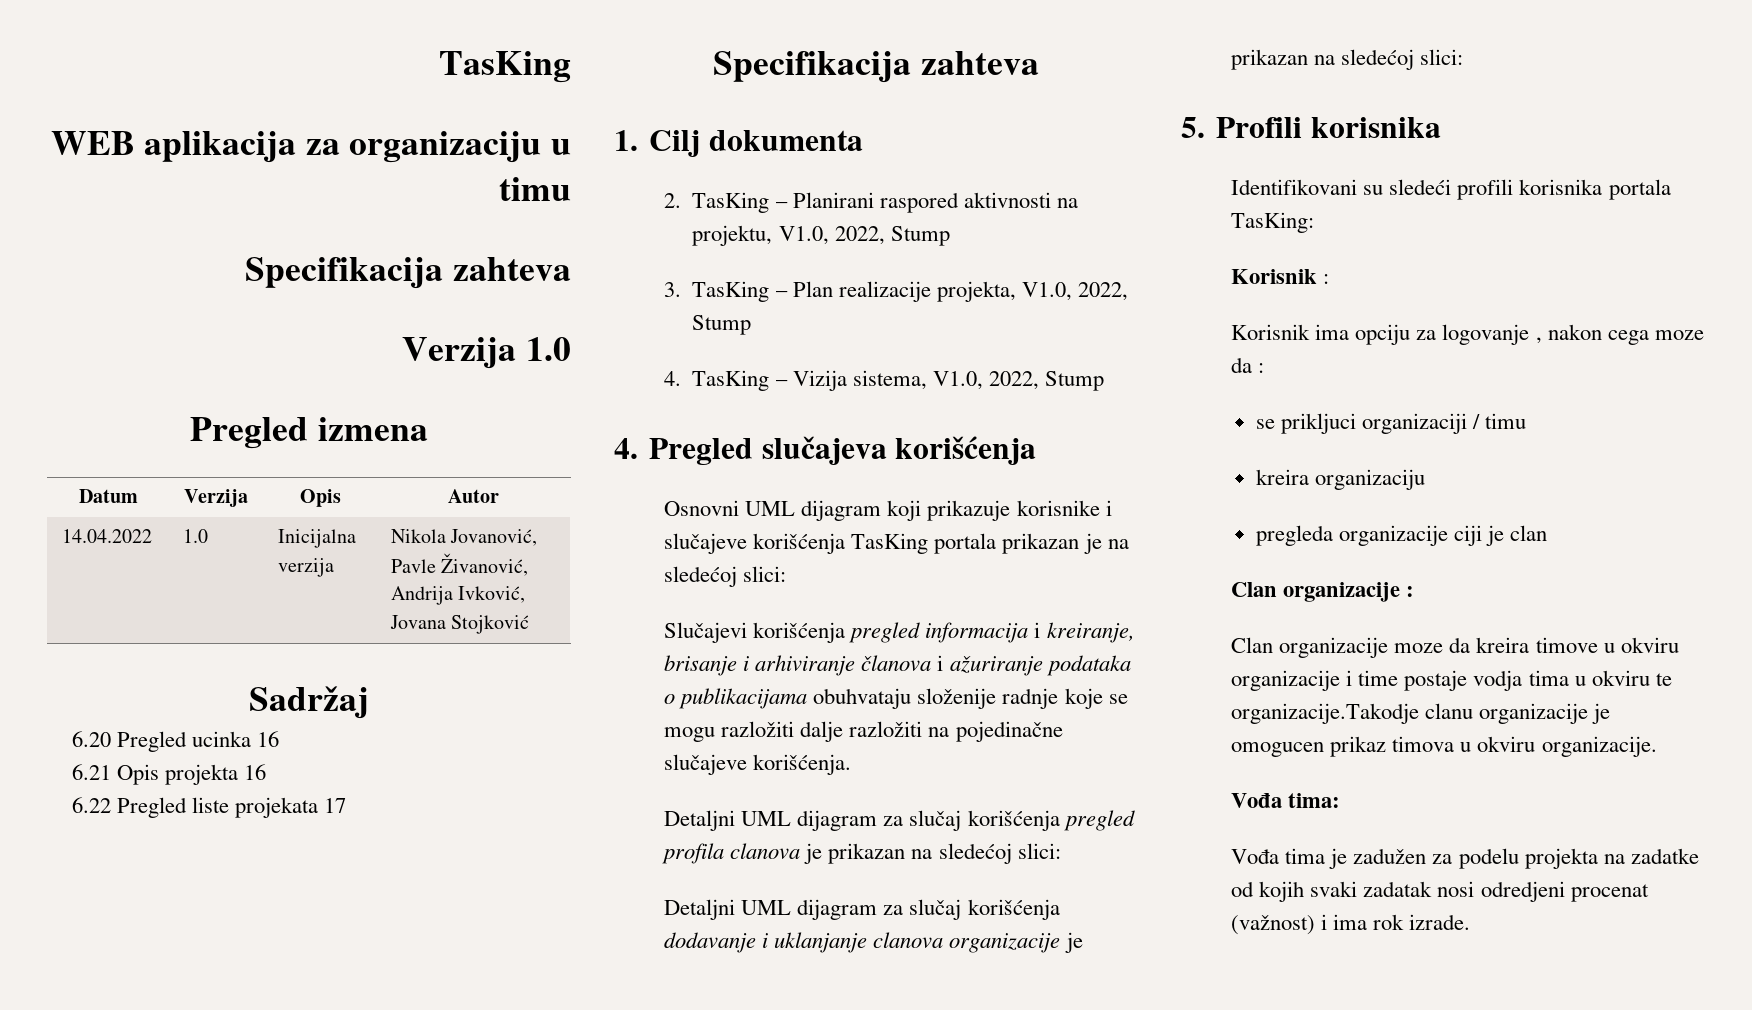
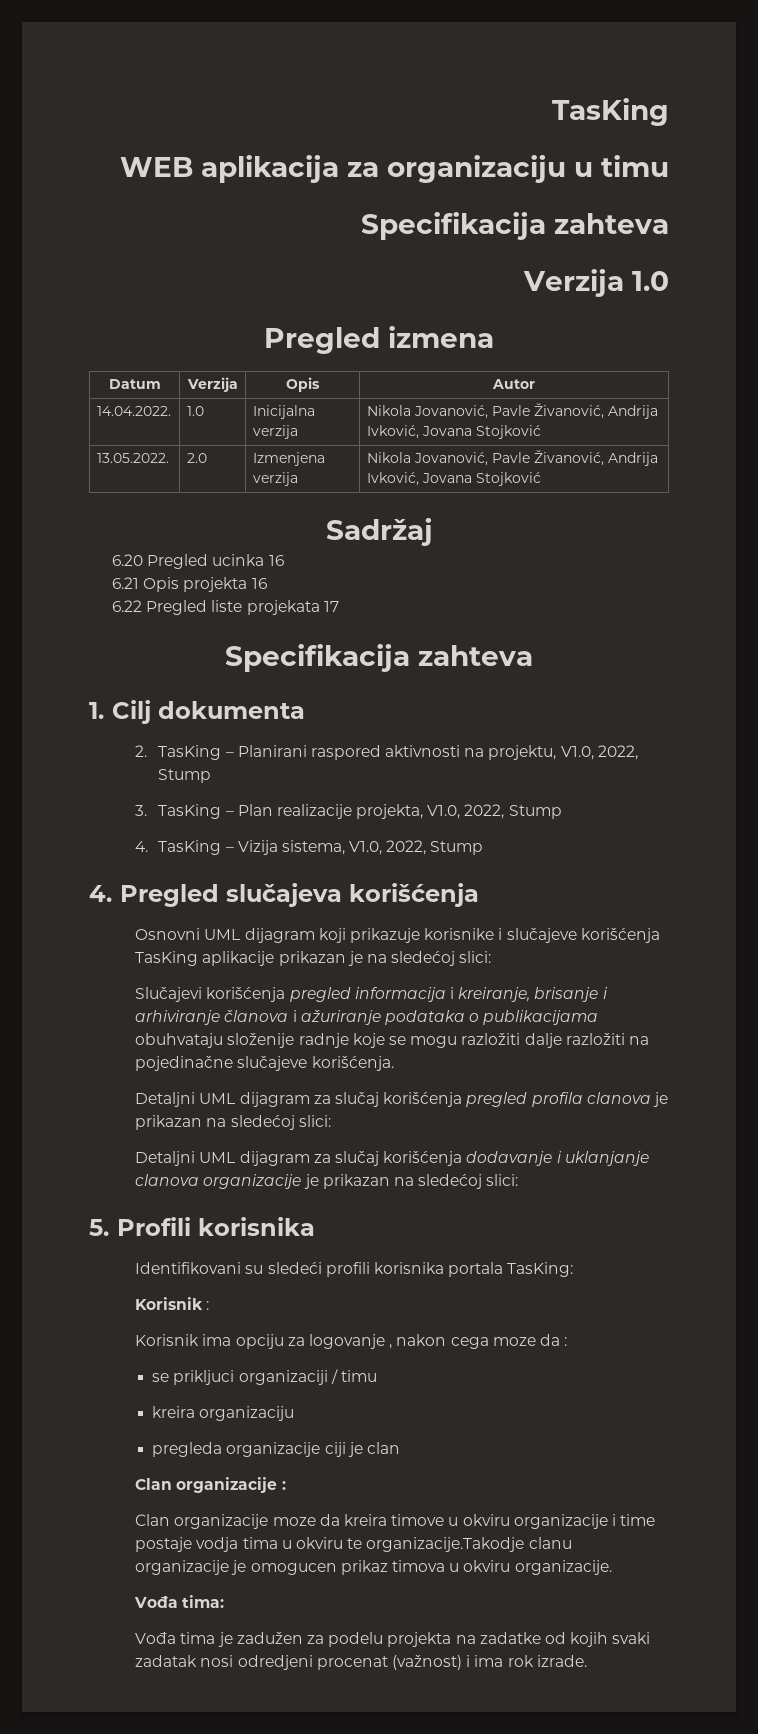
[62,529,153,543] 14.04.2022 -> [96,406,171,416] 14.04.2022.
(530, 624) none -> [96,453,169,463] [186,453,207,463] [252,452,325,466] [252,472,298,486] [366,450,658,466] [366,472,541,486] // 13.05.2022. | 2.0 | Izmenjena verzija | Nikola Jovanović, Pavle Živanović, Andrija Ivković, Jovana Stojković
[934,533,997,554] portala -> [202,951,275,966] aplikacije

